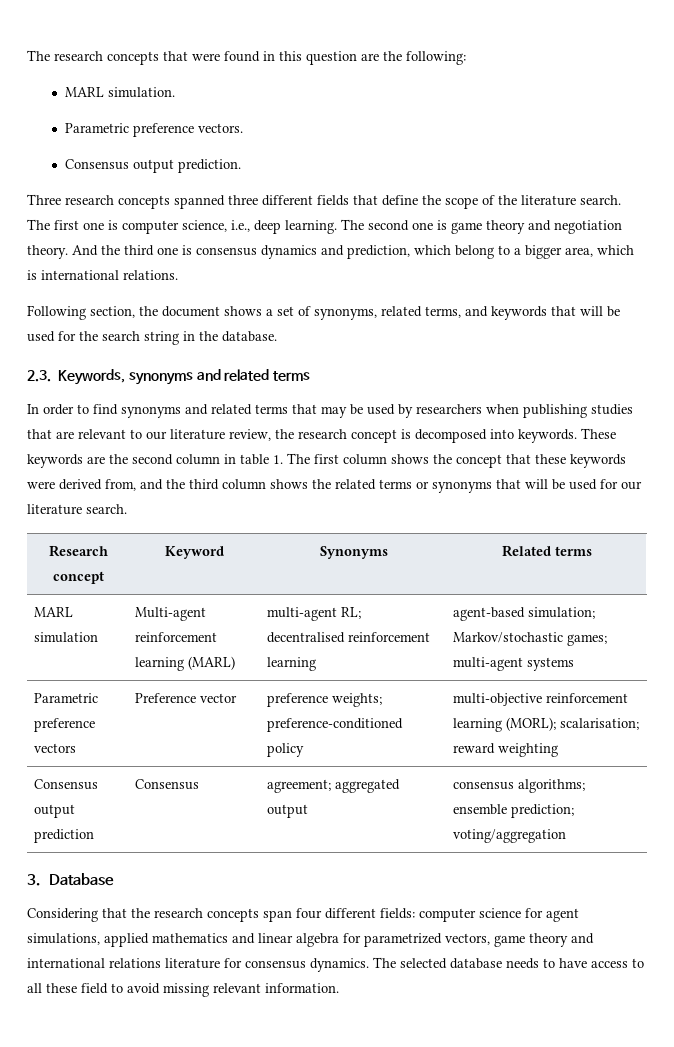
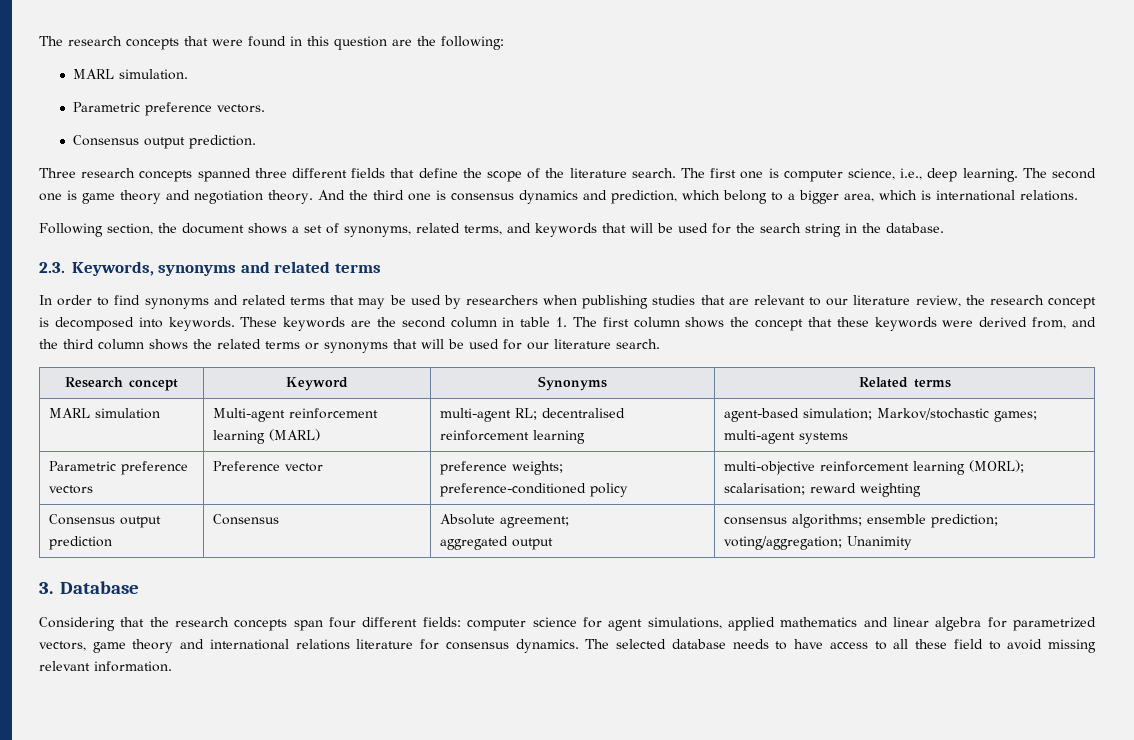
(200, 784) none -> [440,514,496,525] Absolute
(332, 786) none -> (570, 522) //
[453,829,567,843] voting/aggregation -> [724,536,913,550] voting/aggregation; Unanimity

